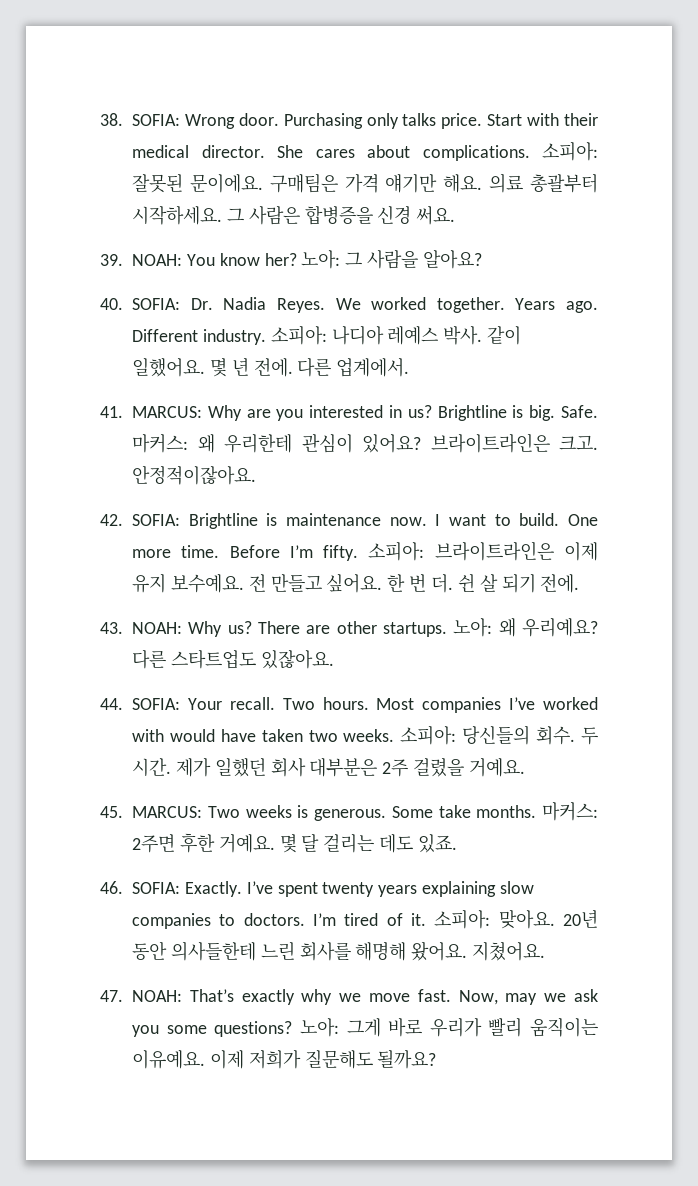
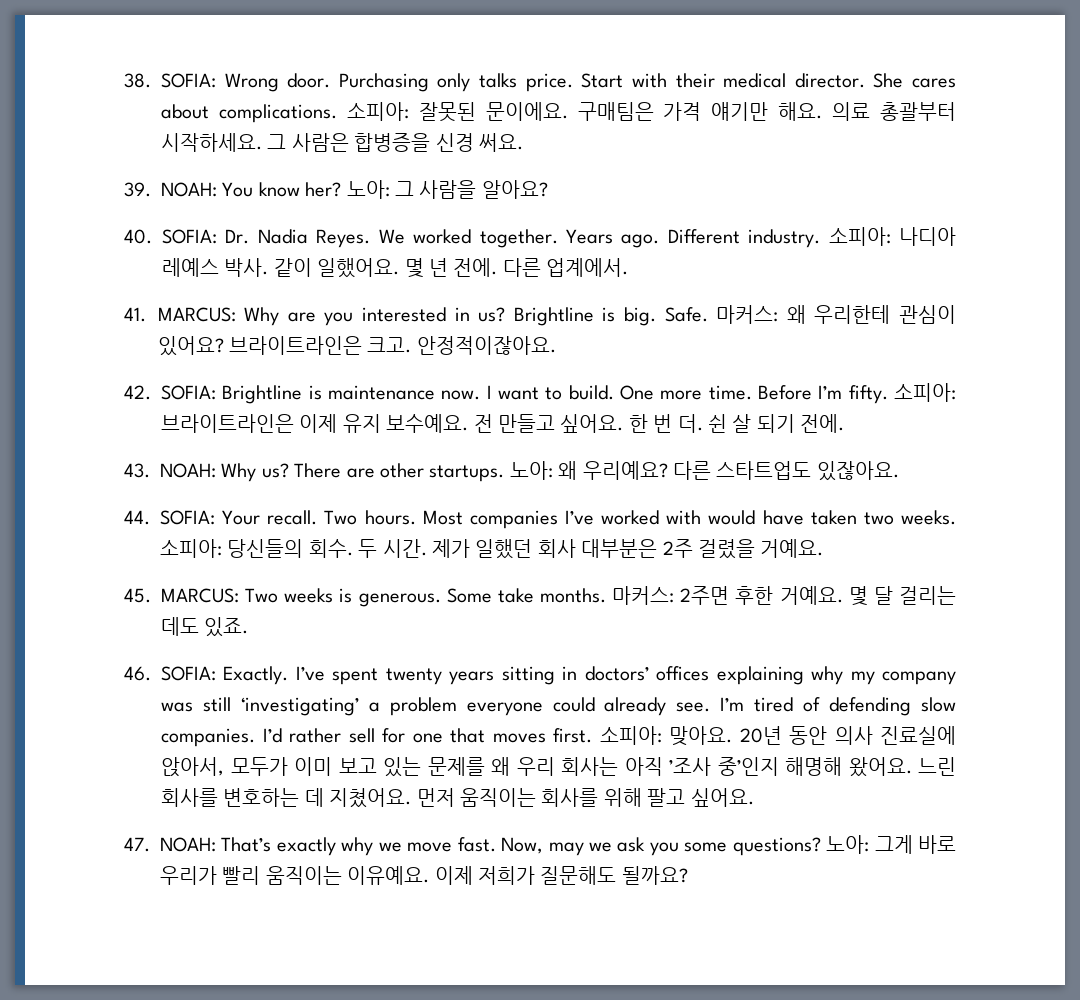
[422,881,535,897] [132,909,598,929] [132,941,546,961] explaining slow companies to doctors. I’m tired of it. 소피아: 맞아요. 20년 동안 의사들한테 느린 회사를 해명해 왔어요. 지쳤어요. -> [501,666,956,685] [161,697,956,716] [161,726,956,747] [161,757,956,777] [161,788,754,808] sitting in doctors’ offices explaining why my company was still ‘investigating’ a problem everyone could already see. I’m tired of defending slow companies. I’d rather sell for one that moves first. 소피아: 맞아요. 20년 동안 의사 진료실에 앉아서, 모두가 이미 보고 있는 문제를 왜 우리 회사는 아직 ’조사 중’인지 해명해 왔어요. 느린 회사를 변호하는 데 지쳤어요. 먼저 움직이는 회사를 위해 팔고 싶어요.

